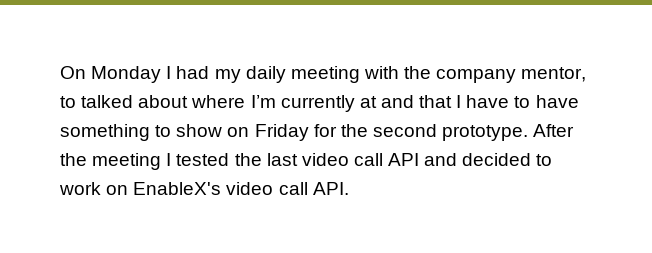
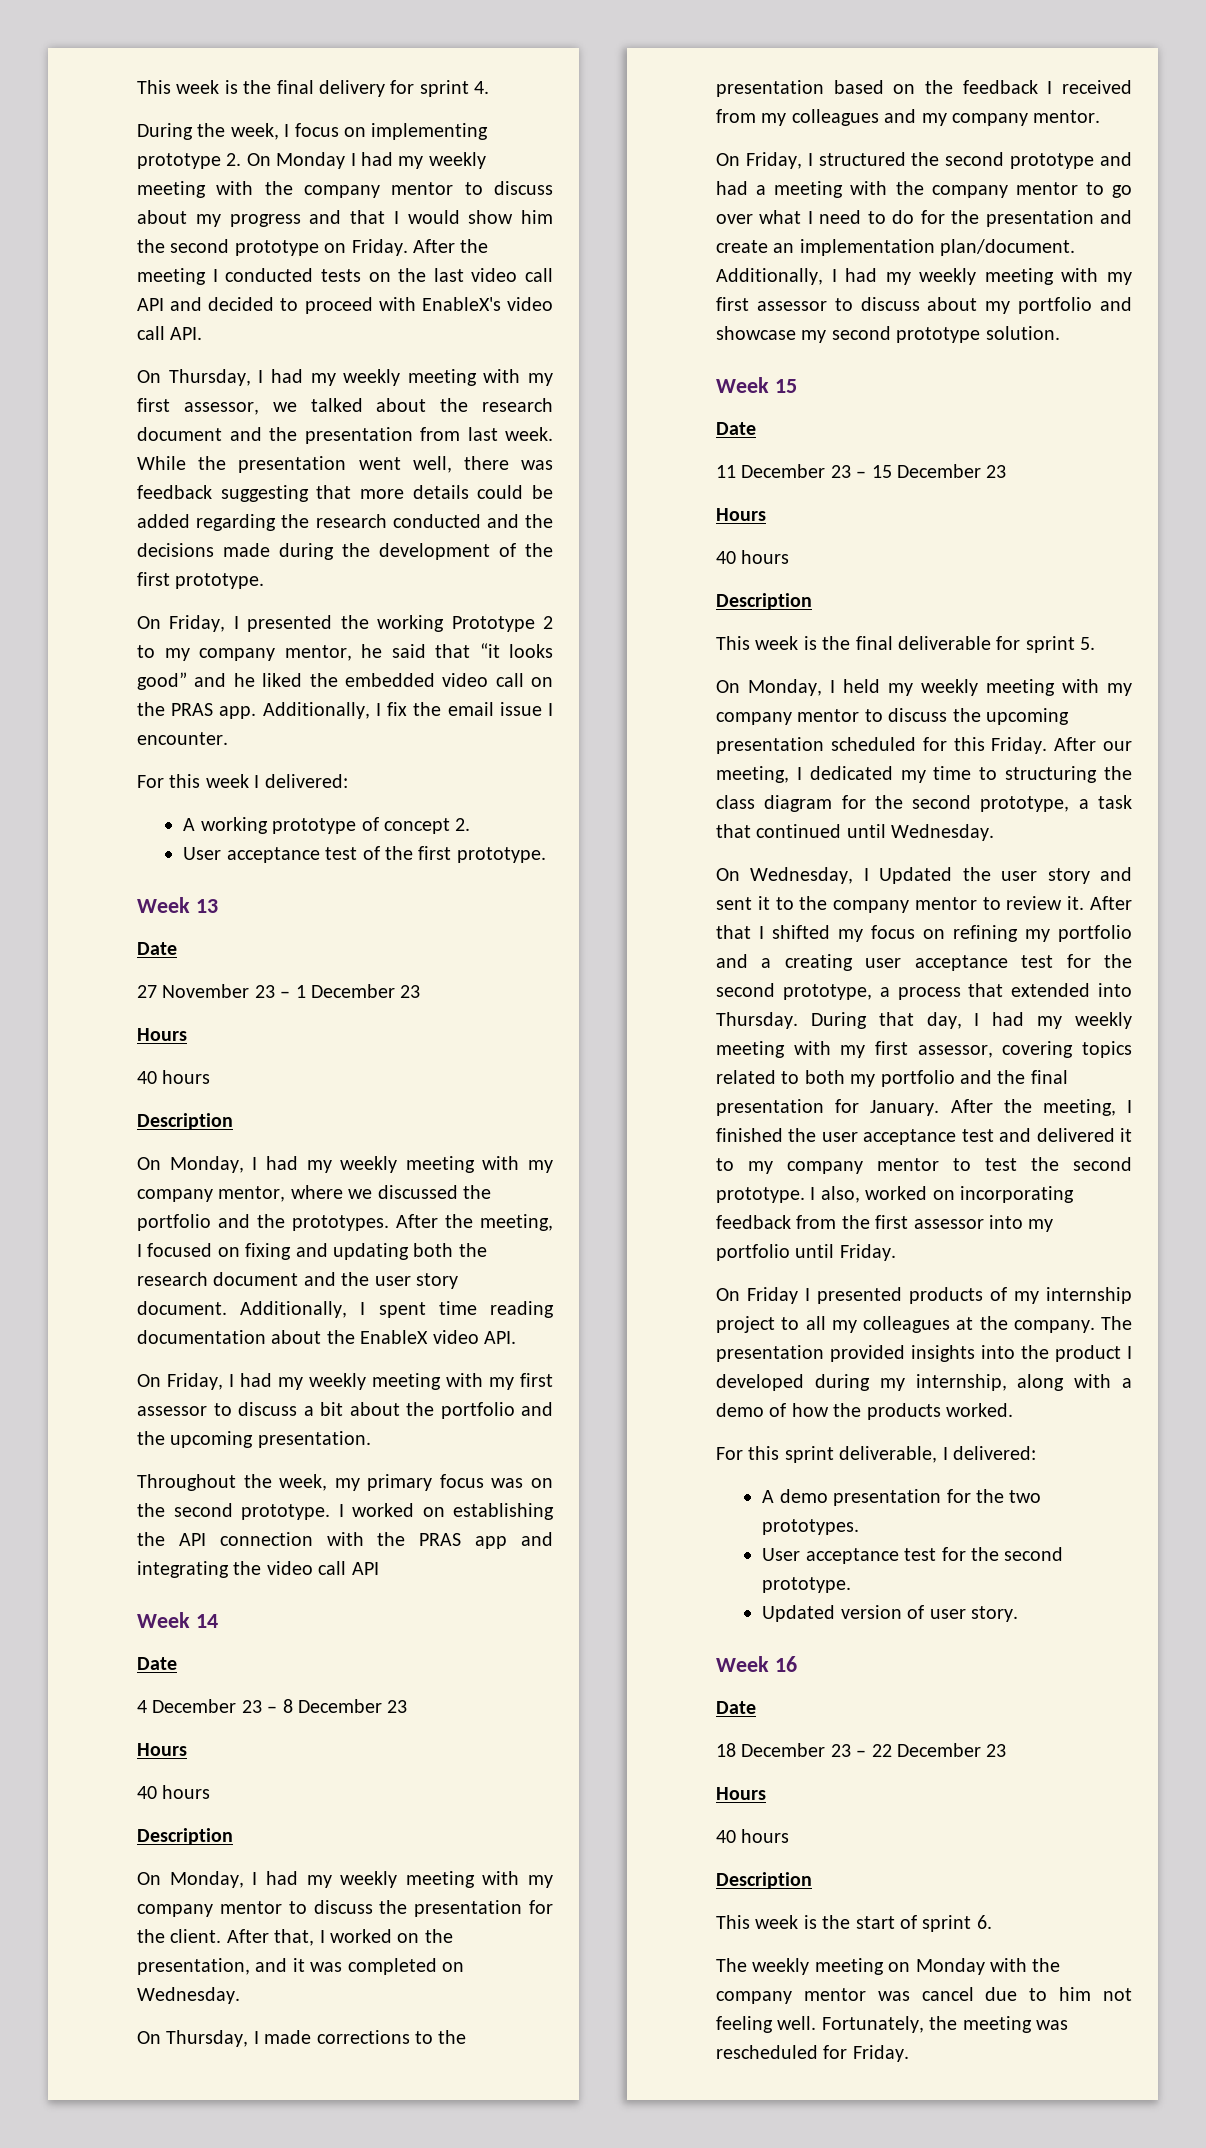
(60, 72) none -> [137,80,490,97] [137,123,489,140] [137,153,242,169] This week is the final delivery for sprint 4. // During the week, I focus on implementing prototype 2.
[245,66,587,83] [60,95,579,112] [60,124,529,141] daily meeting with the company mentor, to talked about where I’m currently at and that I have to have something to show on Friday for the second prototype. -> [428,152,486,169] [137,181,553,198] [137,210,553,227] [137,239,408,256] weekly meeting with the company mentor to discuss about my progress and that I would show him the second prototype on Friday.
[176,153,230,166] tested -> [225,268,391,282] conducted tests on
[59,182,129,195] work on -> [304,297,416,314] proceed with
(349, 188) none -> [137,369,553,386] [137,398,553,415] [137,427,553,444] [137,456,553,473] [137,485,554,502] [137,514,553,531] [137,543,553,560] [137,572,265,589] [137,615,553,632] [137,643,553,661] [137,672,553,690] [137,702,553,719] [137,732,228,745] [137,774,348,788] [183,817,471,834] [183,846,546,863] [137,897,218,913] [137,942,177,955] [137,984,421,998] [137,1028,187,1041] [137,1070,211,1084] [137,1113,233,1130] [137,1156,553,1173] [137,1185,491,1202] [137,1214,553,1231] [137,1243,487,1260] [137,1272,458,1289] [137,1301,554,1318] [137,1330,516,1344] [137,1373,553,1390] [137,1402,553,1419] [137,1431,371,1448] [137,1474,553,1491] [137,1503,554,1520] [137,1532,553,1549] [137,1561,379,1578] [137,1612,218,1628] [137,1657,177,1670] [137,1699,408,1713] [137,1743,187,1756] [137,1785,211,1799] [137,1828,233,1845] [137,1871,553,1888] [137,1900,553,1917] [137,1929,453,1946] [137,1958,464,1975] [137,1987,240,2004] [137,2030,467,2047] [716,80,1132,97] [716,109,1101,126] [716,152,1132,169] [716,181,1132,198] [716,210,1132,227] [716,239,1076,256] [716,268,1132,285] [716,297,1132,314] [716,326,1060,343] [716,377,797,393] [716,422,756,435] [716,464,1007,478] [716,508,766,521] [716,550,790,564] [716,593,812,610] [716,636,1096,653] [716,679,1132,696] [716,708,1069,725] [716,737,1132,754] [716,766,1132,783] [716,795,1132,812] [716,824,995,841] [716,867,1132,884] [716,896,1132,913] [716,925,1132,942] [716,954,1132,971] [716,983,1132,1000] [716,1012,1132,1029] [716,1041,1132,1058] [716,1070,1068,1087] [716,1099,1132,1116] [716,1128,1132,1145] [716,1157,1132,1174] [716,1186,1074,1203] [716,1215,1054,1232] [716,1244,896,1261] [716,1287,1132,1304] [716,1316,1132,1333] [716,1345,1132,1362] [716,1374,1132,1391] [716,1403,1013,1420] [716,1446,1036,1463] [762,1489,1042,1506] [762,1519,860,1535] [762,1547,1064,1564] [762,1577,852,1593] [762,1605,1019,1622] [716,1656,797,1672] [716,1701,756,1714] [716,1743,1007,1757] [716,1787,766,1800] [716,1829,790,1843] [716,1872,812,1889] [716,1915,992,1932] [716,1958,1061,1975] [716,1987,1132,2004] [716,2016,1068,2033] [716,2045,909,2062] // On Thursday, I had my weekly meeting with my first assessor, we talked about the research document and the presentation from last week. While the presentation went well, there was feedback suggesting that more details could be added regarding the research conducted and the decisions made during the development of the first prototype. // On Friday, I presented the working Prototype 2 to my company mentor, he said that “it looks good” and he liked the embedded video call on the PRAS app. Additionally, I fix the email issue I encounter. // For this week I delivered: // A working prototype of concept 2. // User acceptance test of the first prototype. // Week 13 // Date // 27 November 23 – 1 December 23 // Hours // 40 hours // Description // On Monday, I had my weekly meeting with my company mentor, where we discussed the portfolio and the prototypes. After the meeting, I focused on fixing and updating both the research document and the user story document. Additionally, I spent time reading documentation about the EnableX video API. // On Friday, I had my weekly meeting with my first assessor to discuss a bit about the portfolio and the upcoming presentation. // Throughout the week, my primary focus was on the second prototype. I worked on establishing the API connection with the PRAS app and integrating the video call API // Week 14 // Date // 4 December 23 – 8 December 23 // Hours // 40 hours // Description // On Monday, I had my weekly meeting with my company mentor to discuss the presentation for the client. After that, I worked on the presentation, and it was completed on Wednesday. // On Thursday, I made corrections to the presentation based on the feedback I received from my colleagues and my company mentor. // On Friday, I structured the second prototype and had a meeting with the company mentor to go over what I need to do for the presentation and create an implementation plan/document. Additionally, I had my weekly meeting with my first assessor to discuss about my portfolio and showcase my second prototype solution. // Week 15 // Date // 11 December 23 – 15 December 23 // Hours // 40 hours // Description // This week is the final deliverable for sprint 5. // On Monday, I held my weekly meeting with my company mentor to discuss the upcoming presentation scheduled for this Friday. After our meeting, I dedicated my time to structuring the class diagram for the second prototype, a task that continued until Wednesday. // On Wednesday, I Updated the user story and sent it to the company mentor to review it. After that I shifted my focus on refining my portfolio and a creating user acceptance test for the second prototype, a process that extended into Thursday. During that day, I had my weekly meeting with my first assessor, covering topics related to both my portfolio and the final presentation for January. After the meeting, I finished the user acceptance test and delivered it to my company mentor to test the second prototype. I also, worked on incorporating feedback from the first assessor into my portfolio until Friday. // On Friday I presented products of my internship project to all my colleagues at the company. The presentation provided insights into the product I developed during my internship, along with a demo of how the products worked. // For this sprint deliverable, I delivered: // A demo presentation for the two prototypes. // User acceptance test for the second prototype. // Updated version of user story. // Week 16 // Date // 18 December 23 – 22 December 23 // Hours // 40 hours // Description // This week is the start of sprint 6. // The weekly meeting on Monday with the company mentor was cancel due to him not feeling well. Fortunately, the meeting was rescheduled for Friday.

